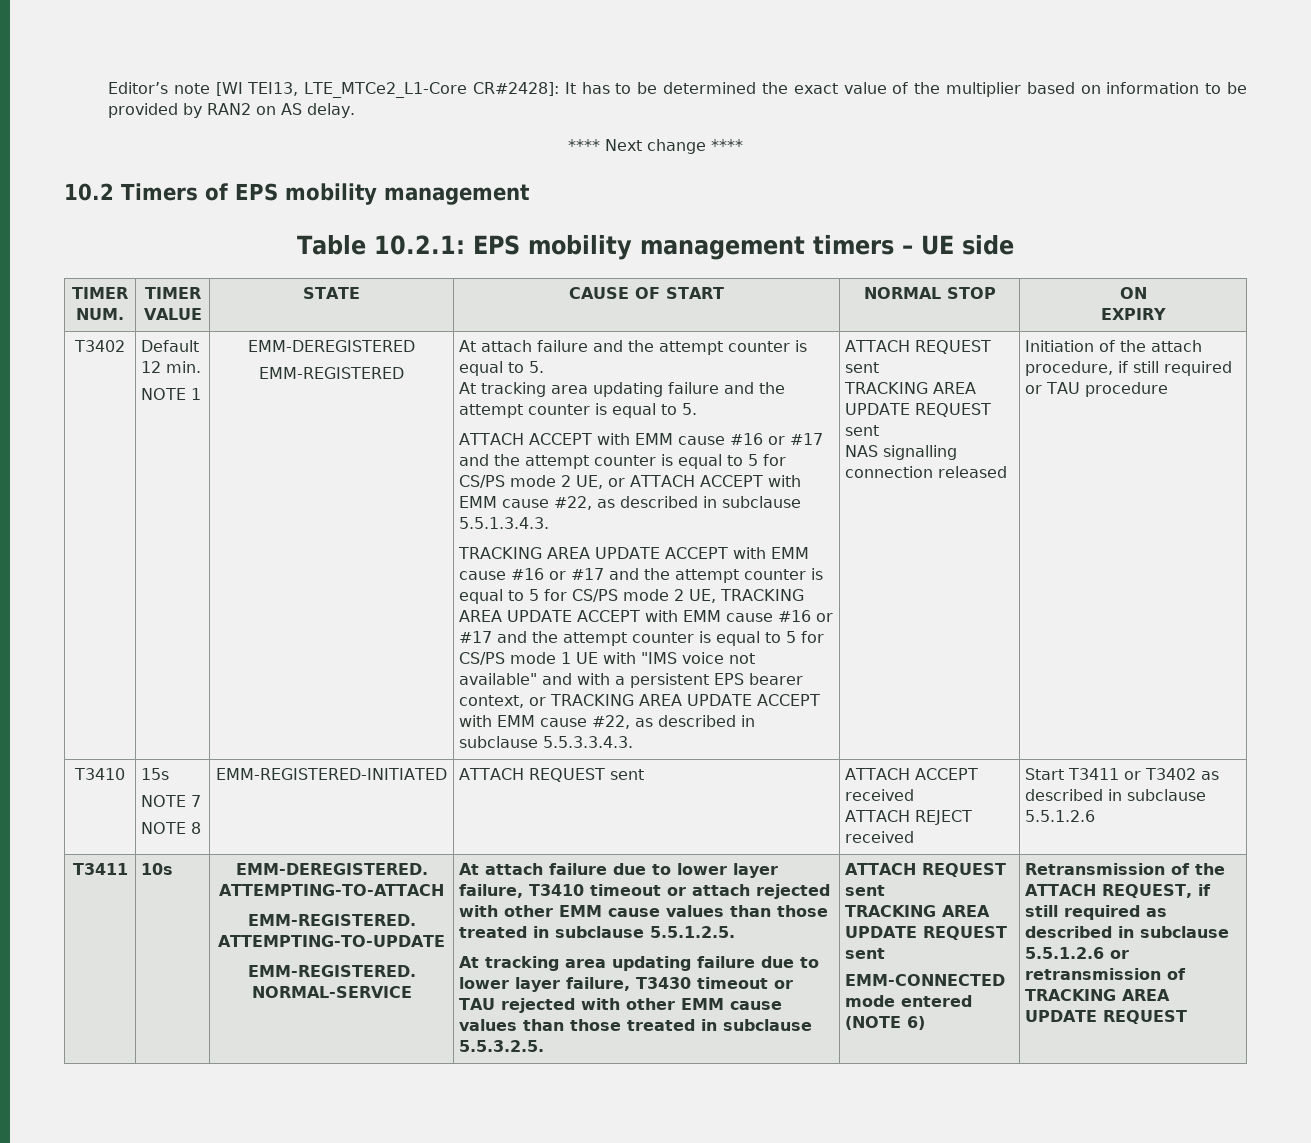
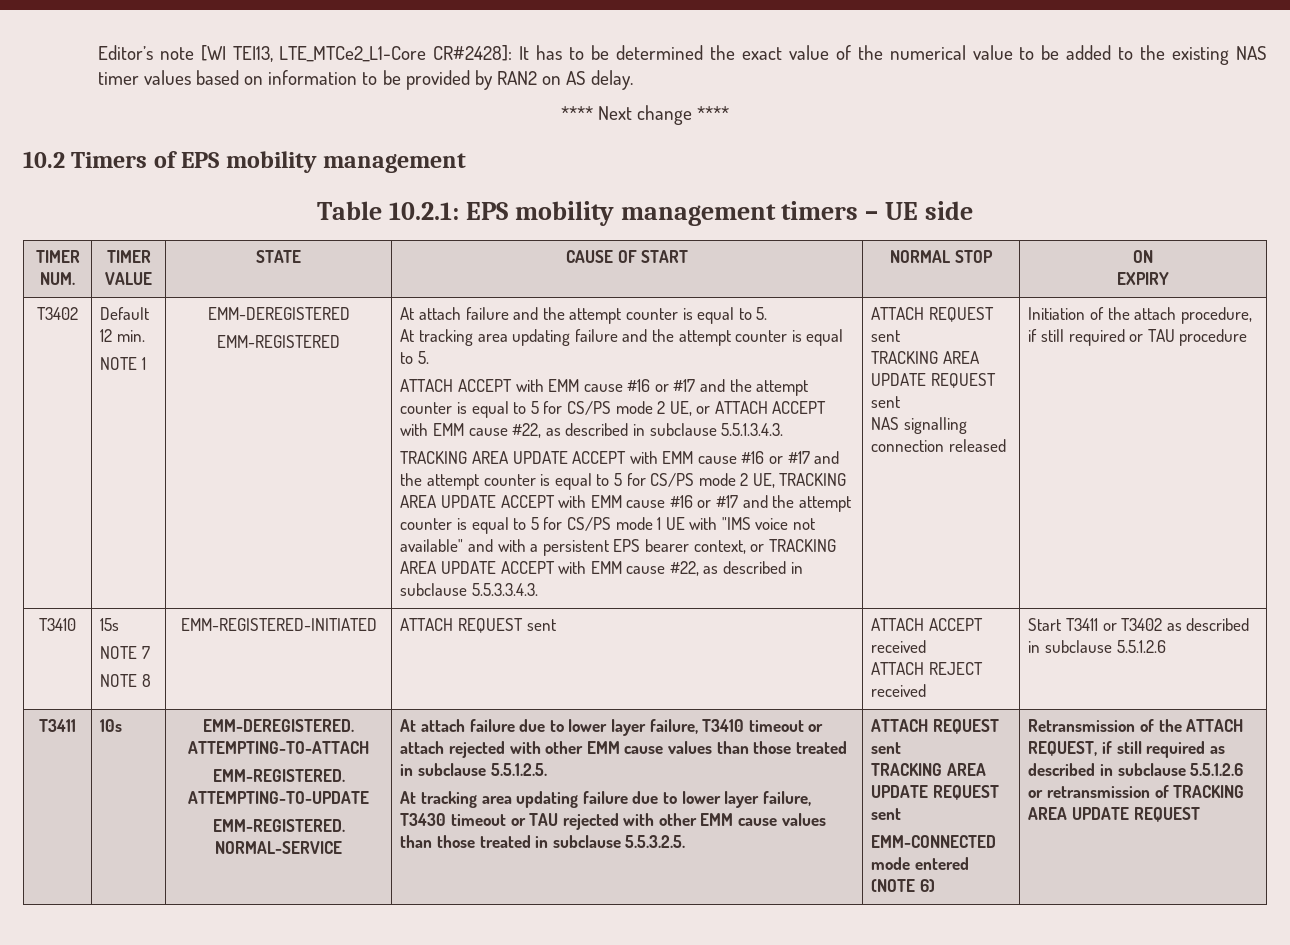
[945,82,1021,97] multiplier -> [889,45,1267,65] [97,70,191,85] numerical value to be added to the existing NAS timer values

